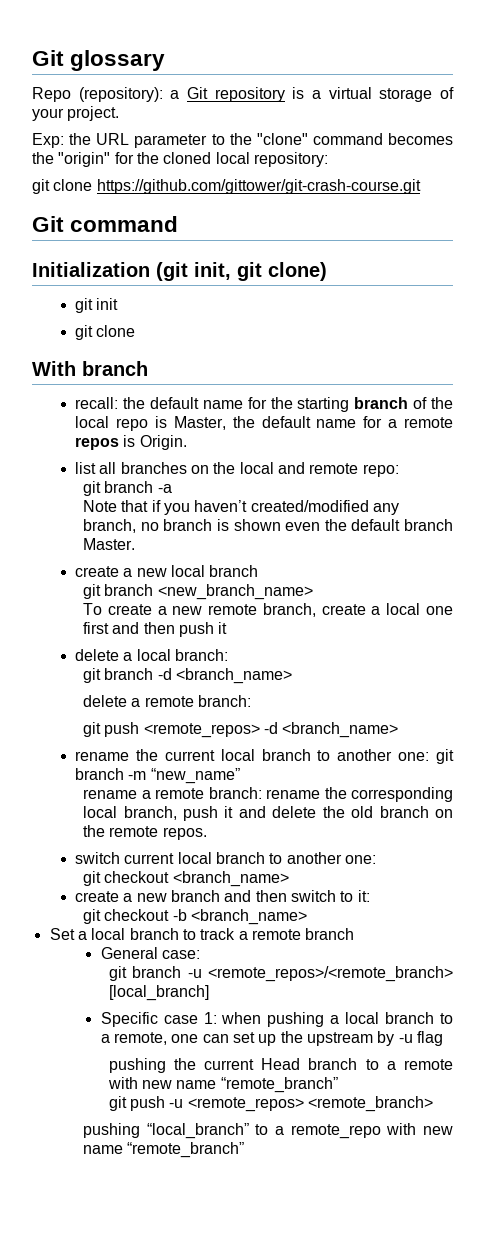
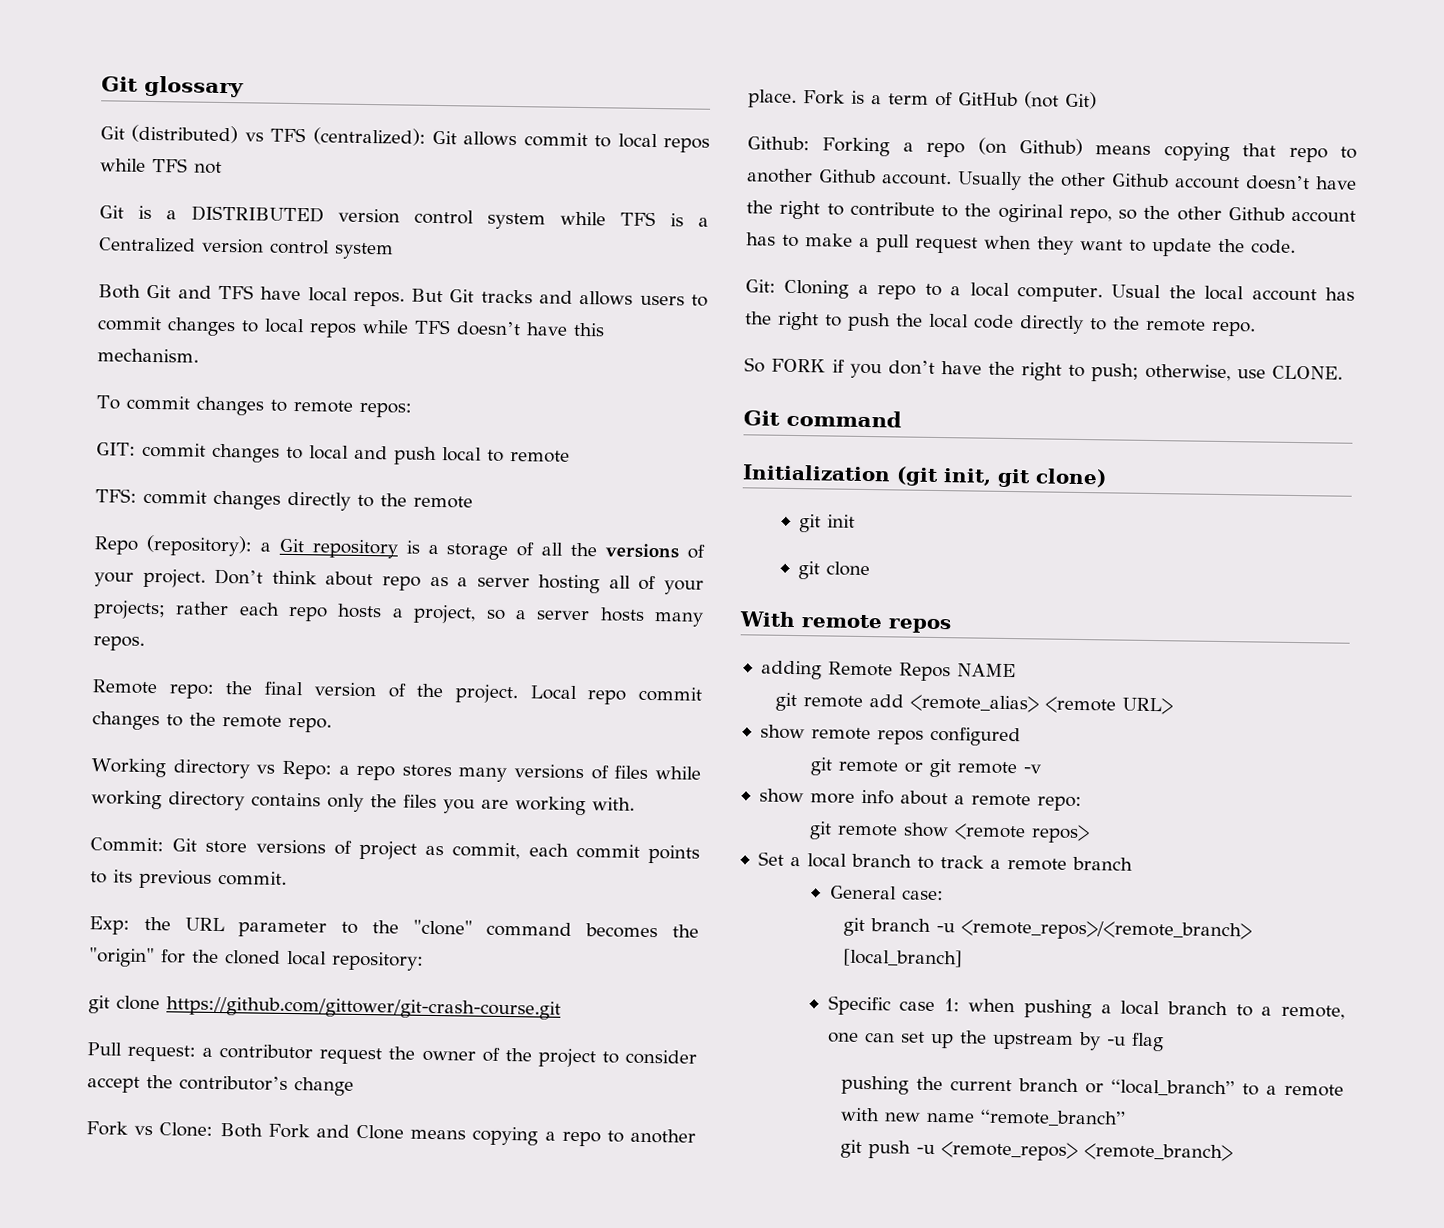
(166, 60) none -> [100,124,710,153] [100,158,222,174] [99,205,709,230] [99,237,394,260] [98,284,708,307] [97,316,605,338] [97,348,199,363] [96,395,412,418] [96,442,570,465] [95,488,473,511] // Git (distributed) vs TFS (centralized): Git allows commit to local repos while TFS not // Git is a DISTRIBUTED version control system while TFS is a Centralized version control system // Both Git and TFS have local repos. But Git tracks and allows users to commit changes to local repos while TFS doesn’t have this mechanism. // To commit changes to remote repos: // GIT: commit changes to local and push local to remote // TFS: commit changes directly to the remote
[328,87,372,99] virtual -> (439, 549) none
[32,106,120,121] your project. -> [541,542,706,559] [94,568,704,595] [93,600,705,627] [93,635,145,651] [92,679,702,705] [92,711,332,733] [91,758,701,783] [91,790,635,816] [90,837,700,864] [90,869,287,889] all the versions of your project. Don’t think about repo as a server hosting all of your projects; rather each repo hosts a project, so a server hosts many repos. // Remote repo: the final version of the project. Local repo commit changes to the remote repo. // Working directory vs Repo: a repo stores many versions of files while working directory contains only the files you are working with. // Commit: Git store versions of project as commit, each commit points to its previous commit.
(421, 186) none -> [87,1042,697,1068] [87,1075,354,1096] [86,1121,696,1147] [748,89,1097,110] [747,136,1357,163] [747,168,1357,191] [746,200,1356,224] [746,232,1296,257] [745,279,1355,303] [745,311,1256,337] [744,357,1343,382] // Pull request: a contributor request the owner of the project to consider accept the contributor’s change // Fork vs Clone: Both Fork and Clone means copying a repo to another place. Fork is a term of GitHub (not Git) // Github: Forking a repo (on Github) means copying that repo to another Github account. Usually the other Github account doesn’t have the right to contribute to the ogirinal repo, so the other Github account has to make a pull request when they want to update the code. // Git: Cloning a repo to a local computer. Usual the local account has the right to push the local code directly to the remote repo. // So FORK if you don’t have the right to push; otherwise, use CLONE.
[82,361,148,376] [75,397,454,412] [75,416,454,431] [75,435,187,450] [75,462,399,477] [83,481,172,496] [83,500,399,515] [83,519,453,533] [83,538,136,550] [75,565,259,577] [83,584,313,600] [83,603,453,617] [83,622,228,637] [75,649,229,661] [83,668,293,684] [83,695,252,707] [83,722,399,738] [75,749,454,764] [75,768,240,784] [83,787,453,802] [83,806,453,821] [83,825,207,840] [75,852,377,864] [83,871,289,887] [75,890,370,902] [83,909,308,925] branch // recall: the default name for the starting branch of the local repo is Master, the default name for a remote repos is Origin. // list all branches on the local and remote repo: // git branch -a // Note that if you haven’t created/modified any branch, no branch is shown even the default branch Master. // create a new local branch // git branch <new_branch_name> // To create a new remote branch, create a local one first and then push it // delete a local branch: // git branch -d <branch_name> // delete a remote branch: // git push <remote_repos> -d <branch_name> // rename the current local branch to another one: git branch -m “new_name” // rename a remote branch: rename the corresponding local branch, push it and delete the old branch on the remote repos. // switch current local branch to another one: // git checkout <branch_name> // create a new branch and then switch to it: // git checkout -b <branch_name> -> [801,614,951,634] [760,660,1016,682] [774,692,1173,715] [759,724,1021,747] [809,757,1041,778] [758,788,1082,812] [808,821,1090,844] remote repos // adding Remote Repos NAME // git remote add <remote_alias> <remote URL> // show remote repos configured // git remote or git remote -v // show more info about a remote repo: // git remote show <remote repos>
[261,1058,358,1070] Head branch -> [1018,1078,1236,1097] branch or “local_branch”
[83,1123,453,1139] [83,1142,245,1158] // pushing “local_branch” to a remote_repo with new name “remote_branch” -> (1234, 1152) none

